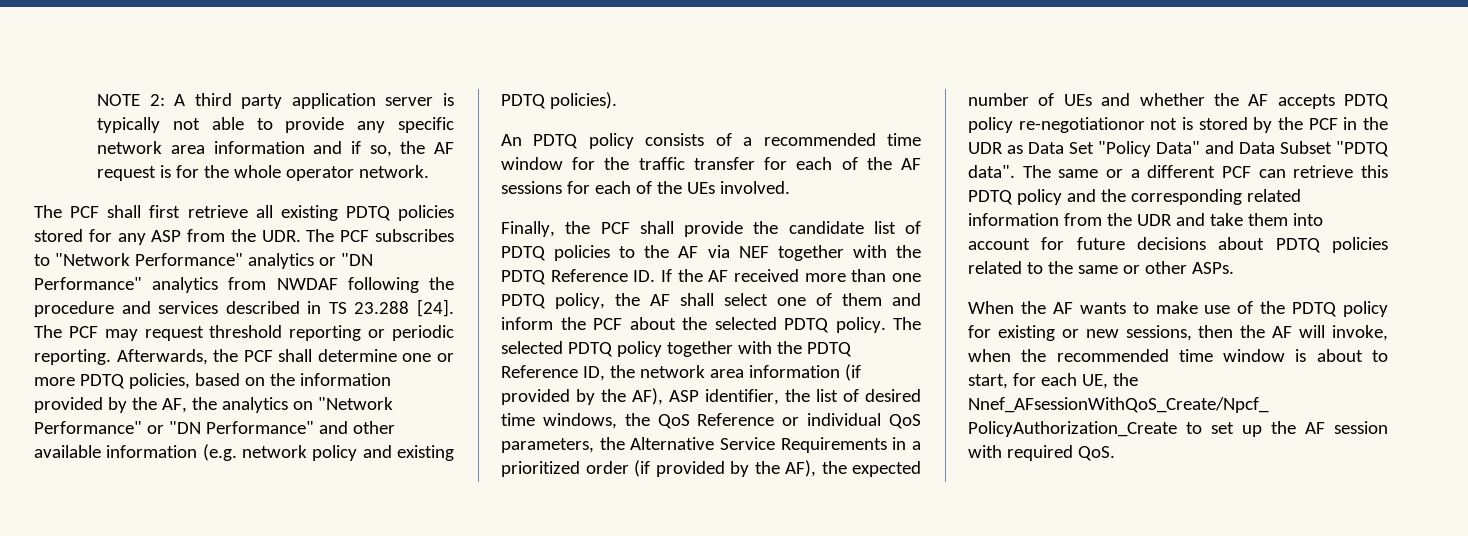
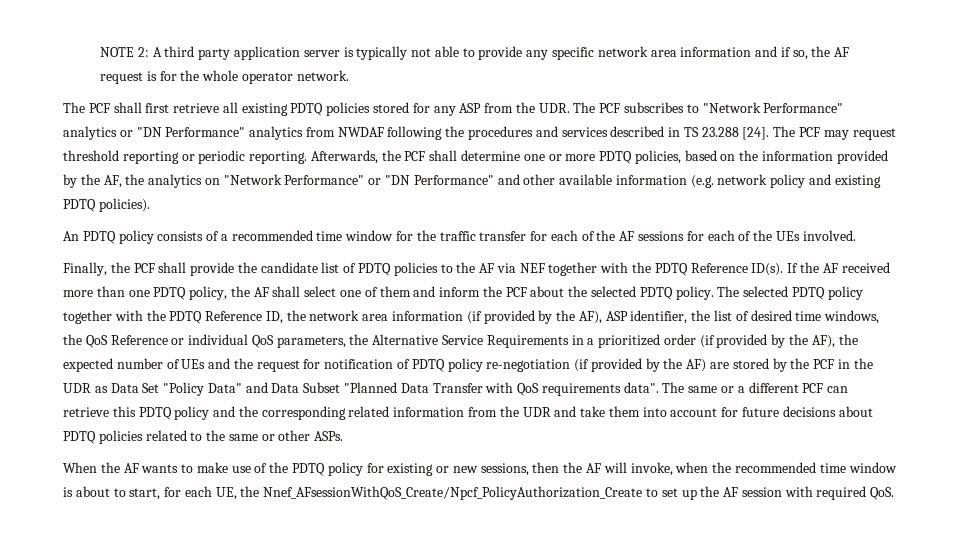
[34,301,114,317] procedure -> [468,126,534,140] procedures
[633,270,656,282] ID. -> [751,263,784,276] ID(s).
[1139,93,1389,109] [968,117,1193,133] whether the AF accepts PDTQ policy re-negotiationor not is -> [233,358,730,372] the request for notification of PDTQ policy re-negotiation (if provided by the AF) are
[1336,141,1389,157] "PDTQ -> [344,382,621,396] "Planned Data Transfer with QoS requirements

